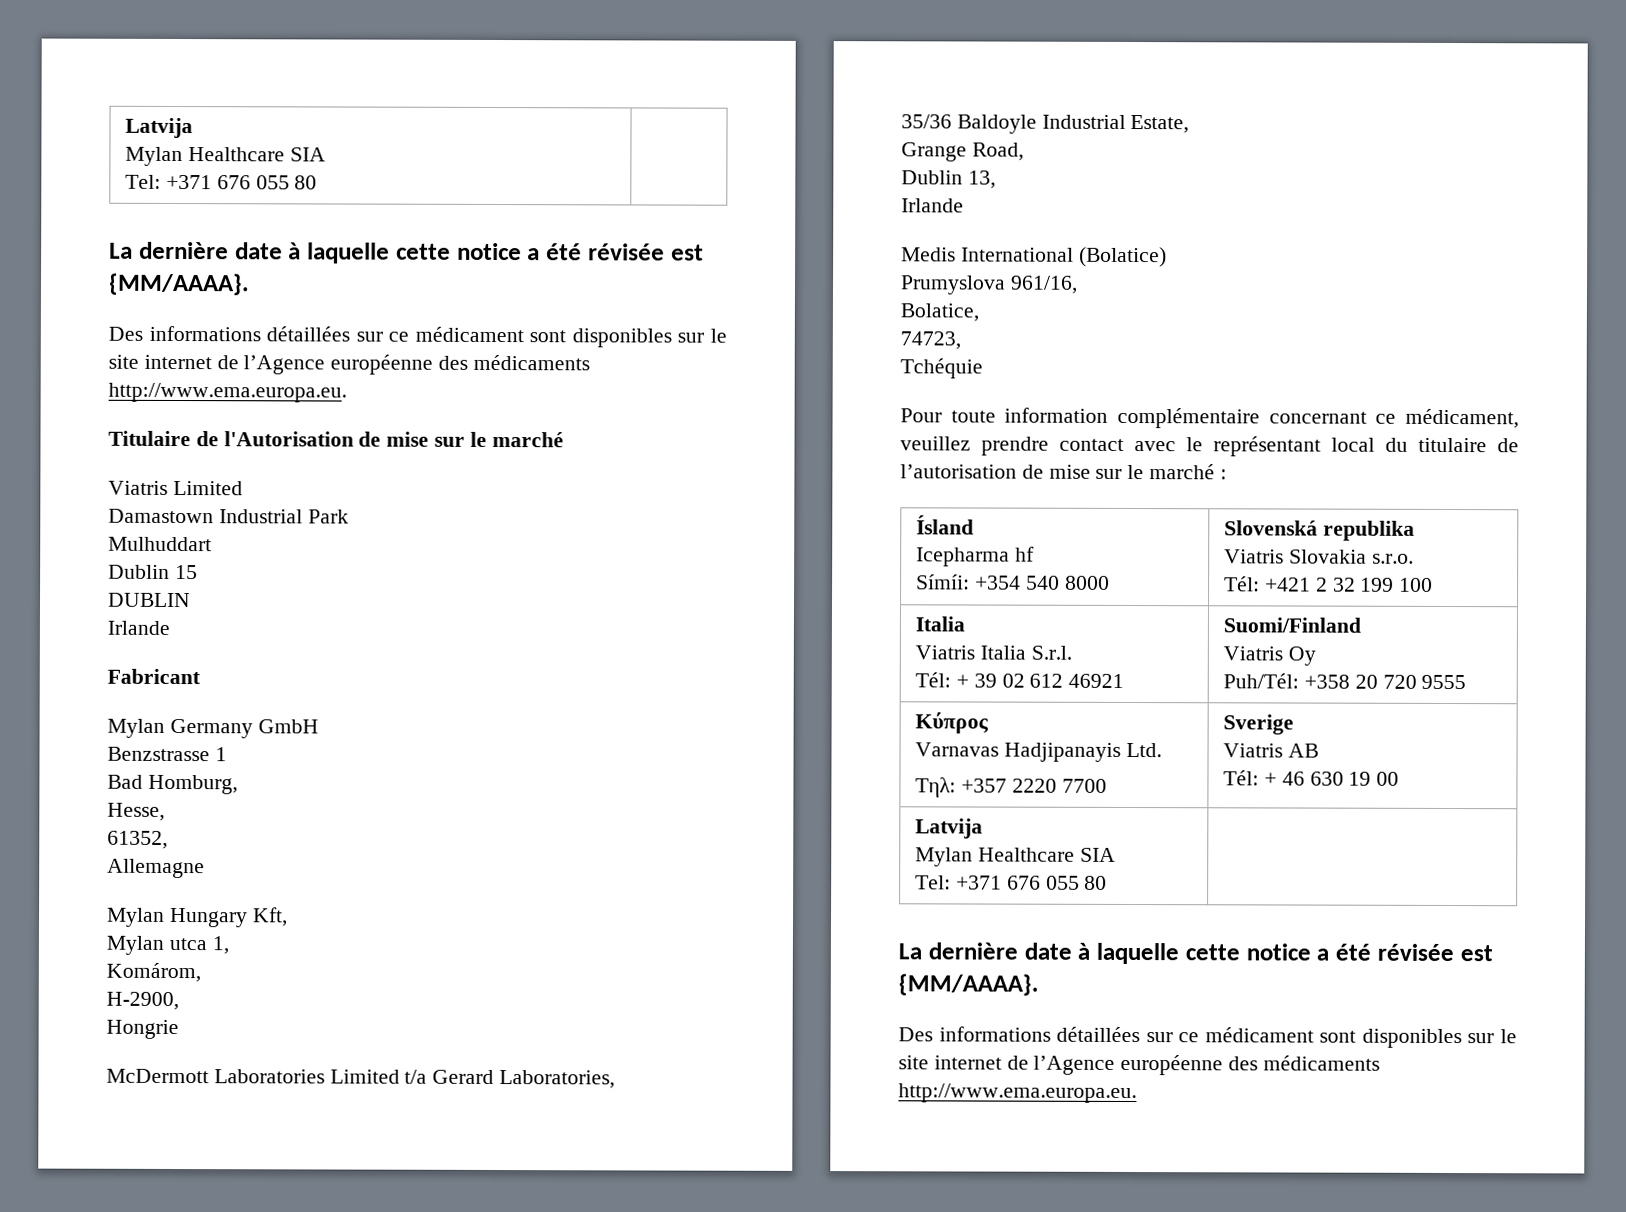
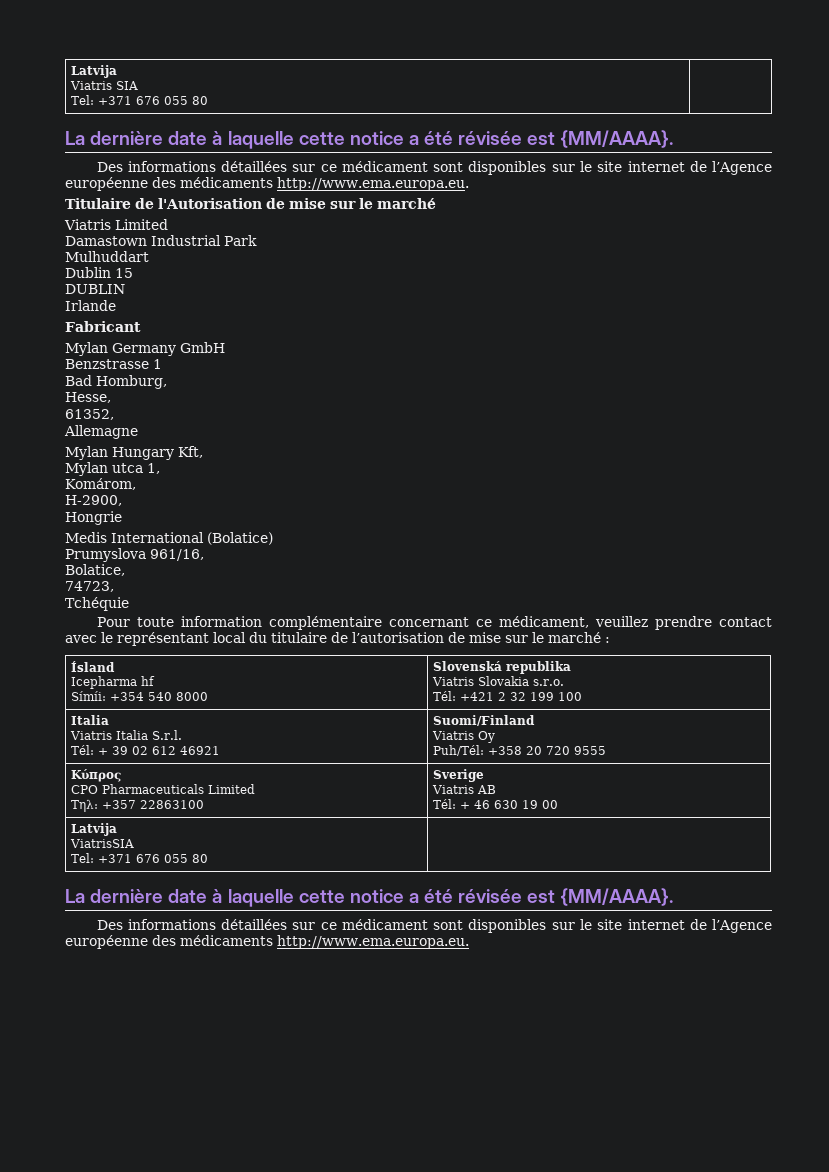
[125,117,194,139] [125,146,286,167] Latvija // Mylan Healthcare -> [71,65,118,78] [70,81,113,90] Latvija // Viatris
[106,1068,616,1089] [901,114,1190,134] [901,142,1024,162] [901,170,996,189] [901,198,964,213] // McDermott Laboratories Limited t/a Gerard Laboratories, // 35/36 Baldoyle Industrial Estate, // Grange Road, // Dublin 13, // Irlande -> (122, 518) none
[915,742,1162,762] Varnavas Hadjipanayis Ltd. -> [71,784,256,794] CPO Pharmaceuticals Limited
[1011,778,1107,793] 2220 7700 -> [140,800,205,809] 22863100
[915,847,1116,867] Mylan Healthcare SIA -> [70,839,135,848] ViatrisSIA

